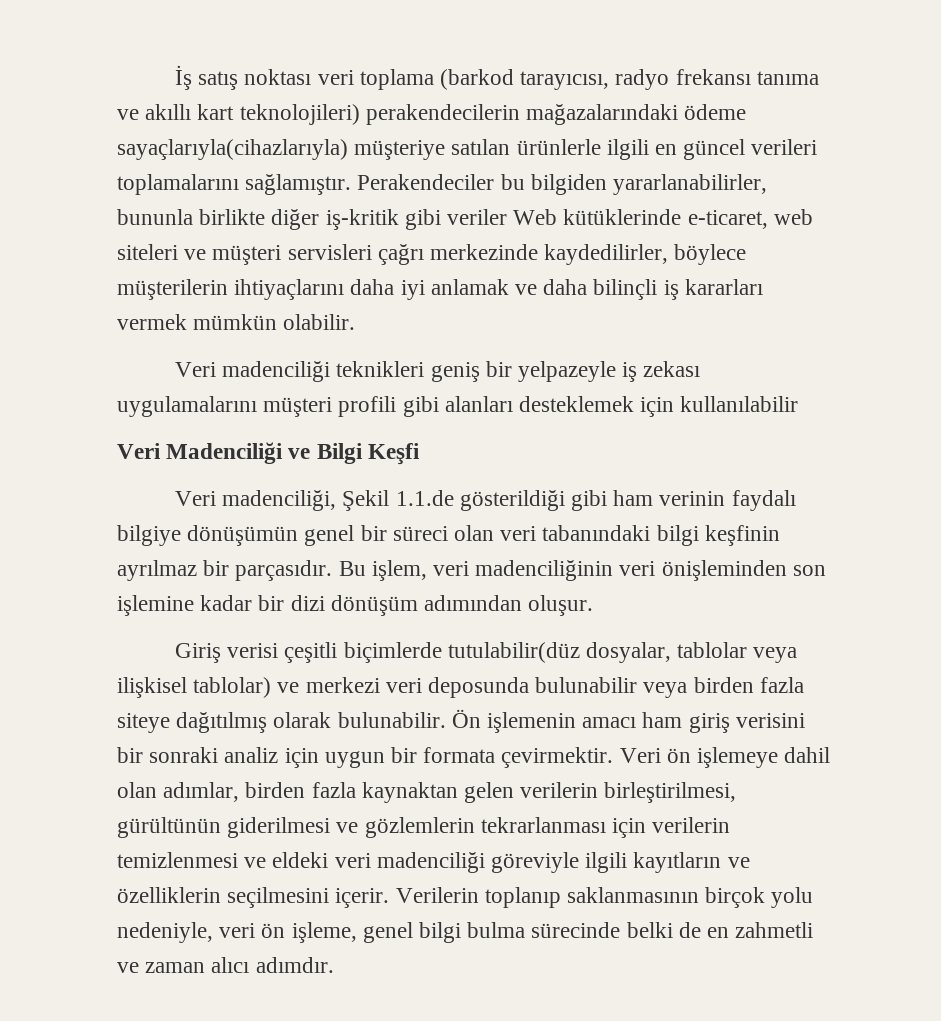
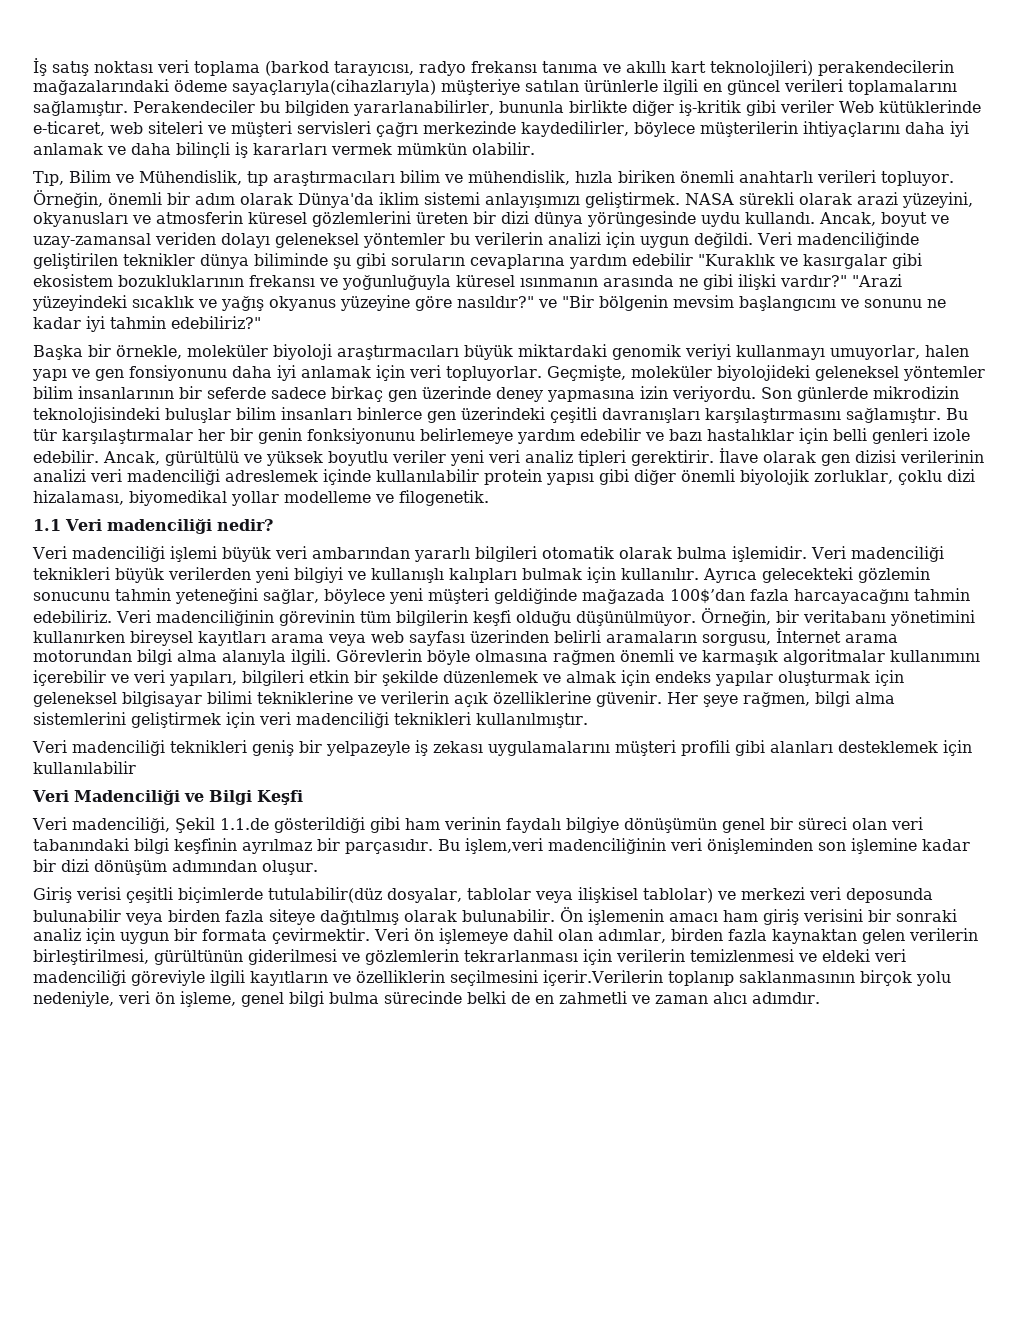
(356, 322) none -> [33,170,954,186] [33,190,973,208] [33,211,949,227] [33,232,919,248] [33,253,922,269] [33,274,902,290] [32,295,946,311] [33,316,261,332] [33,344,969,360] [32,365,985,381] [33,386,959,402] [33,407,968,423] [33,428,970,444] [33,448,984,466] [33,469,975,485] [33,490,489,506] [33,519,273,534] [32,546,944,562] [33,567,930,583] [33,588,970,604] [33,608,975,626] [33,628,898,646] [33,649,980,665] [33,670,904,686] [33,691,895,707] [33,712,588,728] // Tıp, Bilim ve Mühendislik, tıp araştırmacıları bilim ve mühendislik, hızla biriken önemli anahtarlı verileri topluyor. Örneğin, önemli bir adım olarak Dünya'da iklim sistemi anlayışımızı geliştirmek. NASA sürekli olarak arazi yüzeyini, okyanusları ve atmosferin küresel gözlemlerini üreten bir dizi dünya yörüngesinde uydu kullandı. Ancak, boyut ve uzay-zamansal veriden dolayı geleneksel yöntemler bu verilerin analizi için uygun değildi. Veri madenciliğinde geliştirilen teknikler dünya biliminde şu gibi soruların cevaplarına yardım edebilir "Kuraklık ve kasırgalar gibi ekosistem bozukluklarının frekansı ve yoğunluğuyla küresel ısınmanın arasında ne gibi ilişki vardır?" "Arazi yüzeyindeki sıcaklık ve yağış okyanus yüzeyine göre nasıldır?" ve "Bir bölgenin mevsim başlangıcını ve sonunu ne kadar iyi tahmin edebiliriz?" // Başka bir örnekle, moleküler biyoloji araştırmacıları büyük miktardaki genomik veriyi kullanmayı umuyorlar, halen yapı ve gen fonsiyonunu daha iyi anlamak için veri topluyorlar. Geçmişte, moleküler biyolojideki geleneksel yöntemler bilim insanlarının bir seferde sadece birkaç gen üzerinde deney yapmasına izin veriyordu. Son günlerde mikrodizin teknolojisindeki buluşlar bilim insanları binlerce gen üzerindeki çeşitli davranışları karşılaştırmasını sağlamıştır. Bu tür karşılaştırmalar her bir genin fonksiyonunu belirlemeye yardım edebilir ve bazı hastalıklar için belli genleri izole edebilir. Ancak, gürültülü ve yüksek boyutlu veriler yeni veri analiz tipleri gerektirir. İlave olarak gen dizisi verilerinin analizi veri madenciliği adreslemek içinde kullanılabilir protein yapısı gibi diğer önemli biyolojik zorluklar, çoklu dizi hizalaması, biyomedikal yollar modelleme ve filogenetik. // 1.1 Veri madenciliği nedir? // Veri madenciliği işlemi büyük veri ambarından yararlı bilgileri otomatik olarak bulma işlemidir. Veri madenciliği teknikleri büyük verilerden yeni bilgiyi ve kullanışlı kalıpları bulmak için kullanılır. Ayrıca gelecekteki gözlemin sonucunu tahmin yeteneğini sağlar, böylece yeni müşteri geldiğinde mağazada 100$’dan fazla harcayacağını tahmin edebiliriz. Veri madenciliğinin görevinin tüm bilgilerin keşfi olduğu düşünülmüyor. Örneğin, bir veritabanı yönetimini kullanırken bireysel kayıtları arama veya web sayfası üzerinden belirli aramaların sorgusu, İnternet arama motorundan bilgi alma alanıyla ilgili. Görevlerin böyle olmasına rağmen önemli ve karmaşık algoritmalar kullanımını içerebilir ve veri yapıları, bilgileri etkin bir şekilde düzenlemek ve almak için endeks yapılar oluşturmak için geleneksel bilgisayar bilimi tekniklerine ve verilerin açık özelliklerine güvenir. Her şeye rağmen, bilgi alma sistemlerini geliştirmek için veri madenciliği teknikleri kullanılmıştır.
[371,560,470,581] işlem, veri -> [464,838,543,854] işlem,veri
[335,887,479,908] içerir. Verilerin -> [543,970,663,986] içerir.Verilerin

